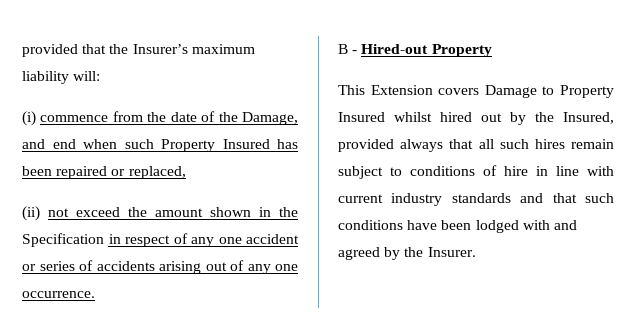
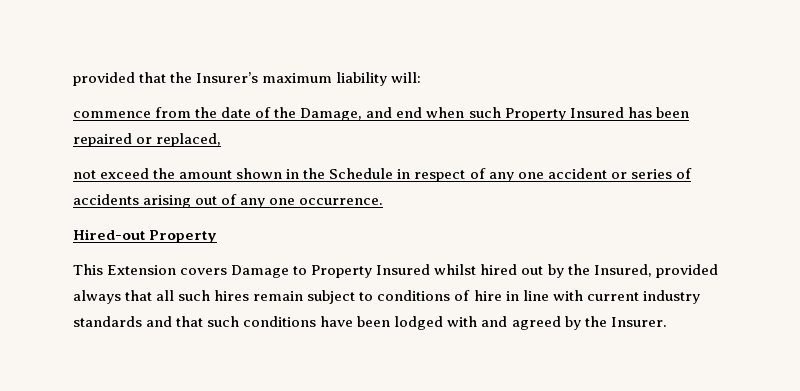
[22,111,36,126] (i) -> (422, 77) none
[22,206,40,221] (ii) -> (222, 140) none
[22,233,104,247] Specification -> [329,168,394,179] Schedule
[338,44,358,54] B - -> (384, 201) none

